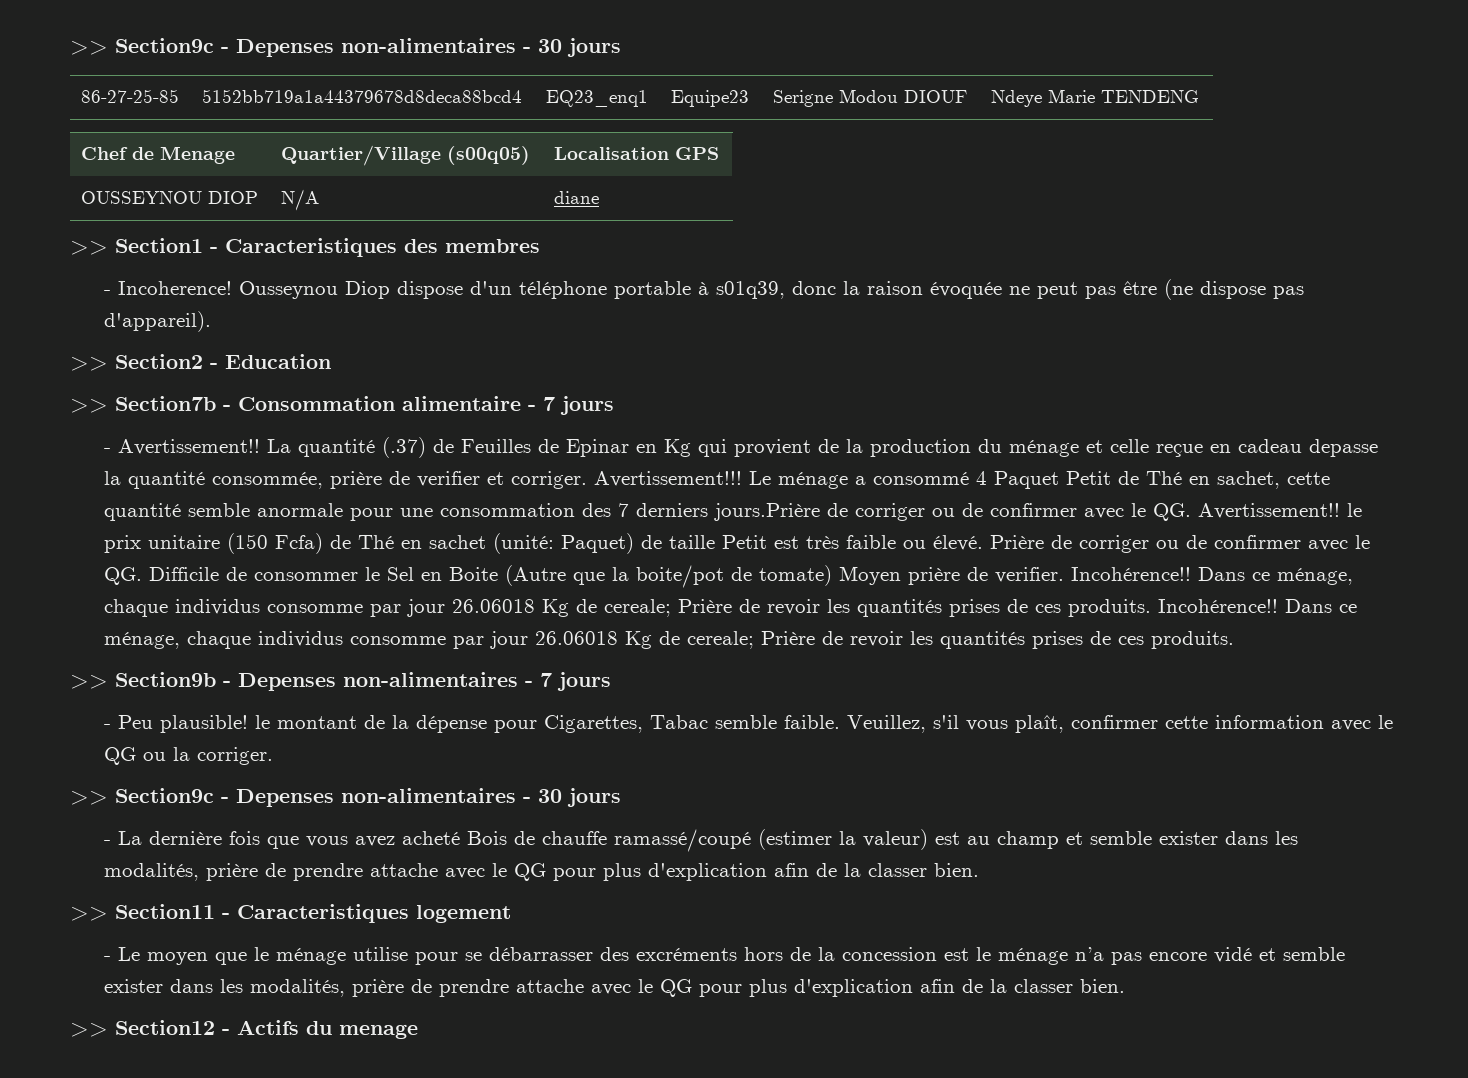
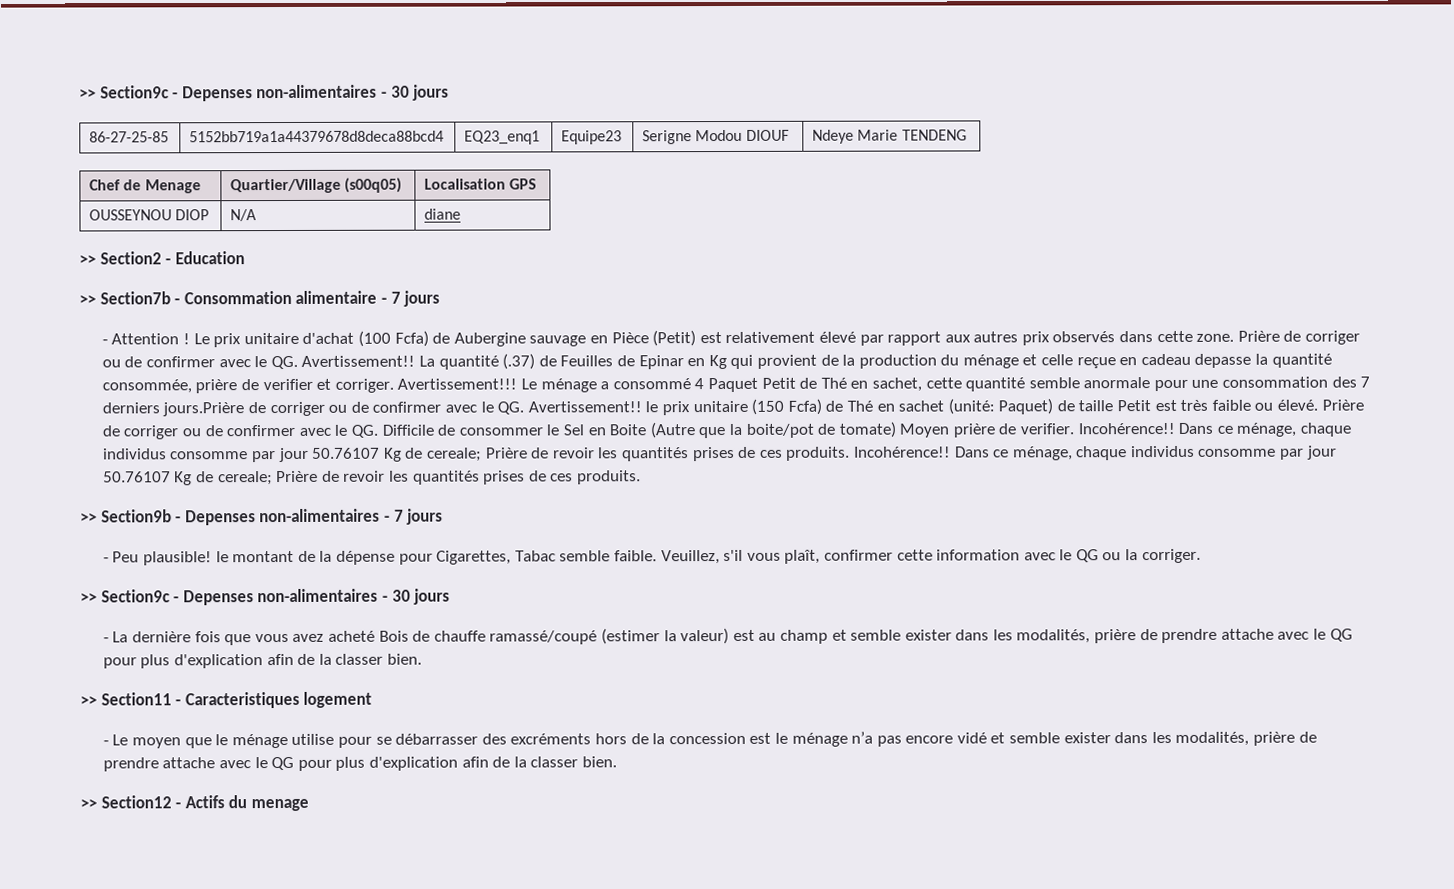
[70,238,540,257] [104,279,1305,300] [104,311,212,332] // >> Section1 - Caracteristiques des membres // - Incoherence! Ousseynou Diop dispose d'un téléphone portable à s01q39, donc la raison évoquée ne peut pas être (ne dispose pas d'appareil). -> (462, 214) none
(112, 450) none -> [111,330,1360,348] [101,355,298,370] Attention ! Le prix unitaire d'achat (100 Fcfa) de Aubergine sauvage en Pièce (Petit) est relativement élevé par rapport aux autres prix observés dans cette zone. Prière de corriger ou de confirmer avec le QG.
[452,599,536,613] 26.06018 -> [312,447,381,459] 50.76107
[535,631,619,645] 26.06018 -> [102,471,171,483] 50.76107

